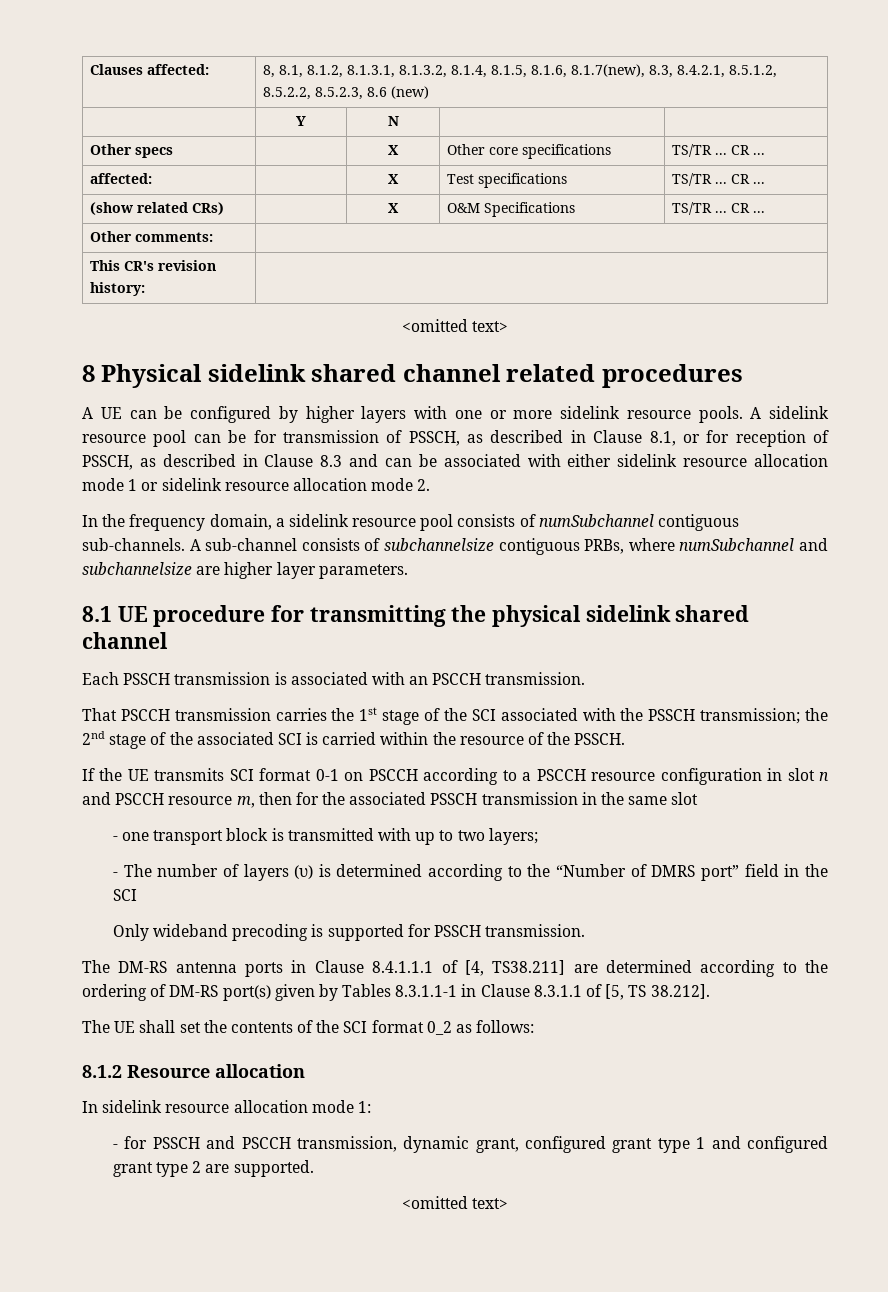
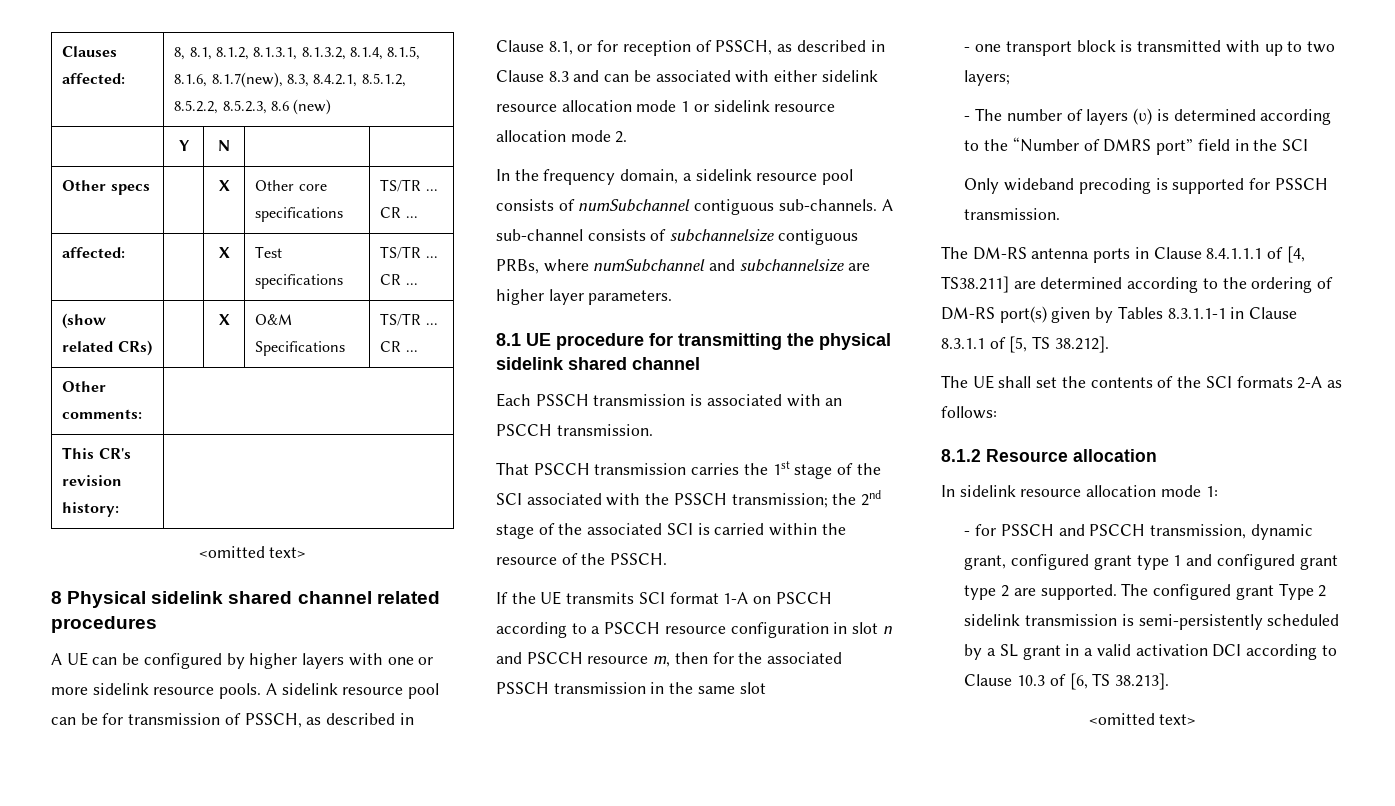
[315,769,339,781] 0-1 -> [723,592,749,604] 1-A
[371,1020,452,1035] format 0_2 -> [1236,376,1323,389] formats 2-A
(314, 1168) none -> [1121,583,1327,600] [964,614,1340,630] [964,644,1337,660] [964,673,1170,690] The configured grant Type 2 sidelink transmission is semi-persistently scheduled by a SL grant in a valid activation DCI according to Clause 10.3 of [6, TS 38.213].

